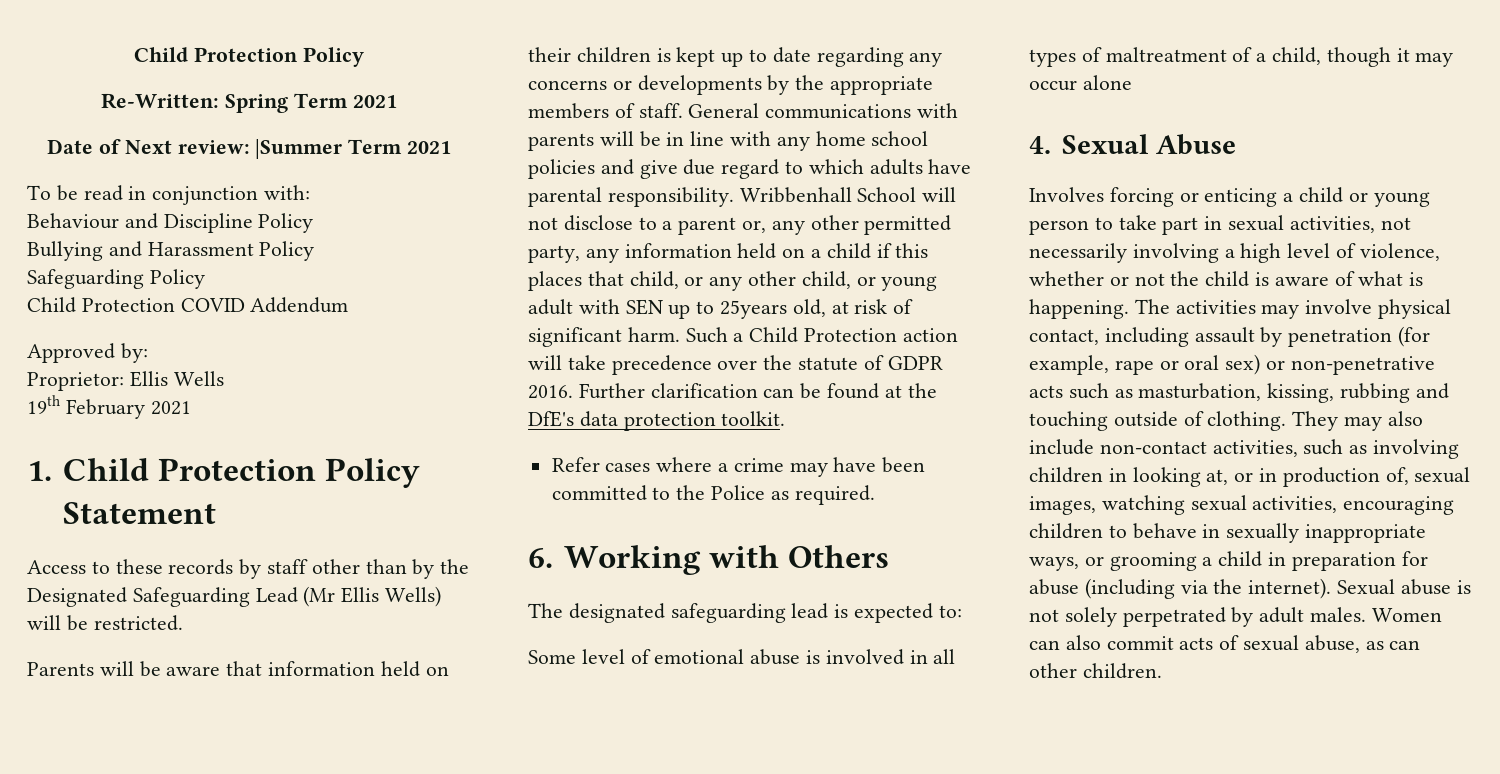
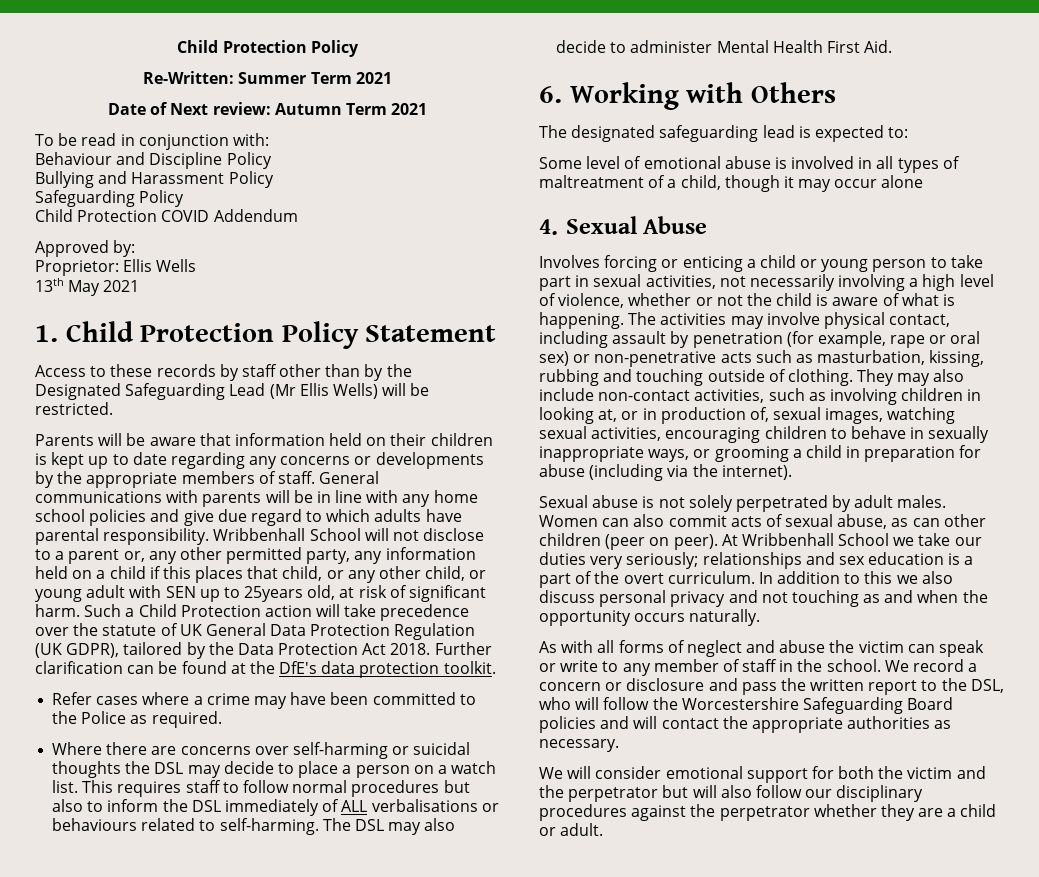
[225,94,289,113] Spring -> [238,72,307,84] Summer
[255,139,343,159] |Summer -> [274,103,342,115] Autumn
[27,395,145,419] 19th February -> [35,278,101,296] 13th May
[887,356,943,370] [528,385,573,399] GDPR 2016. -> [179,623,476,640] [35,642,431,659] UK General Data Protection Regulation (UK GDPR), tailored by the Data Protection Act 2018.
(875, 495) none -> [52,742,471,759] [52,761,497,778] [52,780,470,797] [52,799,499,816] [52,818,456,835] [556,40,893,53] // Where there are concerns over self-harming or suicidal thoughts the DSL may decide to place a person on a watch list. This requires staff to follow normal procedures but also to inform the DSL immediately of ALL verbalisations or behaviours related to self-harming. The DSL may also decide to administer Mental Health First Aid.
(1332, 588) none -> (792, 472) //
[1082,663,1162,679] children. -> [539,533,982,550] [539,552,974,569] [539,571,953,588] [539,590,988,607] [539,609,761,626] [539,640,985,657] [539,659,978,676] [539,678,1004,695] [539,697,954,714] [539,716,952,733] [539,739,619,752] [539,766,986,783] [539,785,924,802] [539,804,997,821] [539,823,604,836] children (peer on peer). At Wribbenhall School we take our duties very seriously; relationships and sex education is a part of the overt curriculum. In addition to this we also discuss personal privacy and not touching as and when the opportunity occurs naturally. // As with all forms of neglect and abuse the victim can speak or write to any member of staff in the school. We record a concern or disclosure and pass the written report to the DSL, who will follow the Worcestershire Safeguarding Board policies and will contact the appropriate authorities as necessary. // We will consider emotional support for both the victim and the perpetrator but will also follow our disciplinary procedures against the perpetrator whether they are a child or adult.

